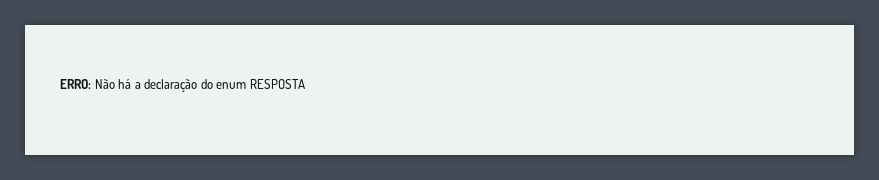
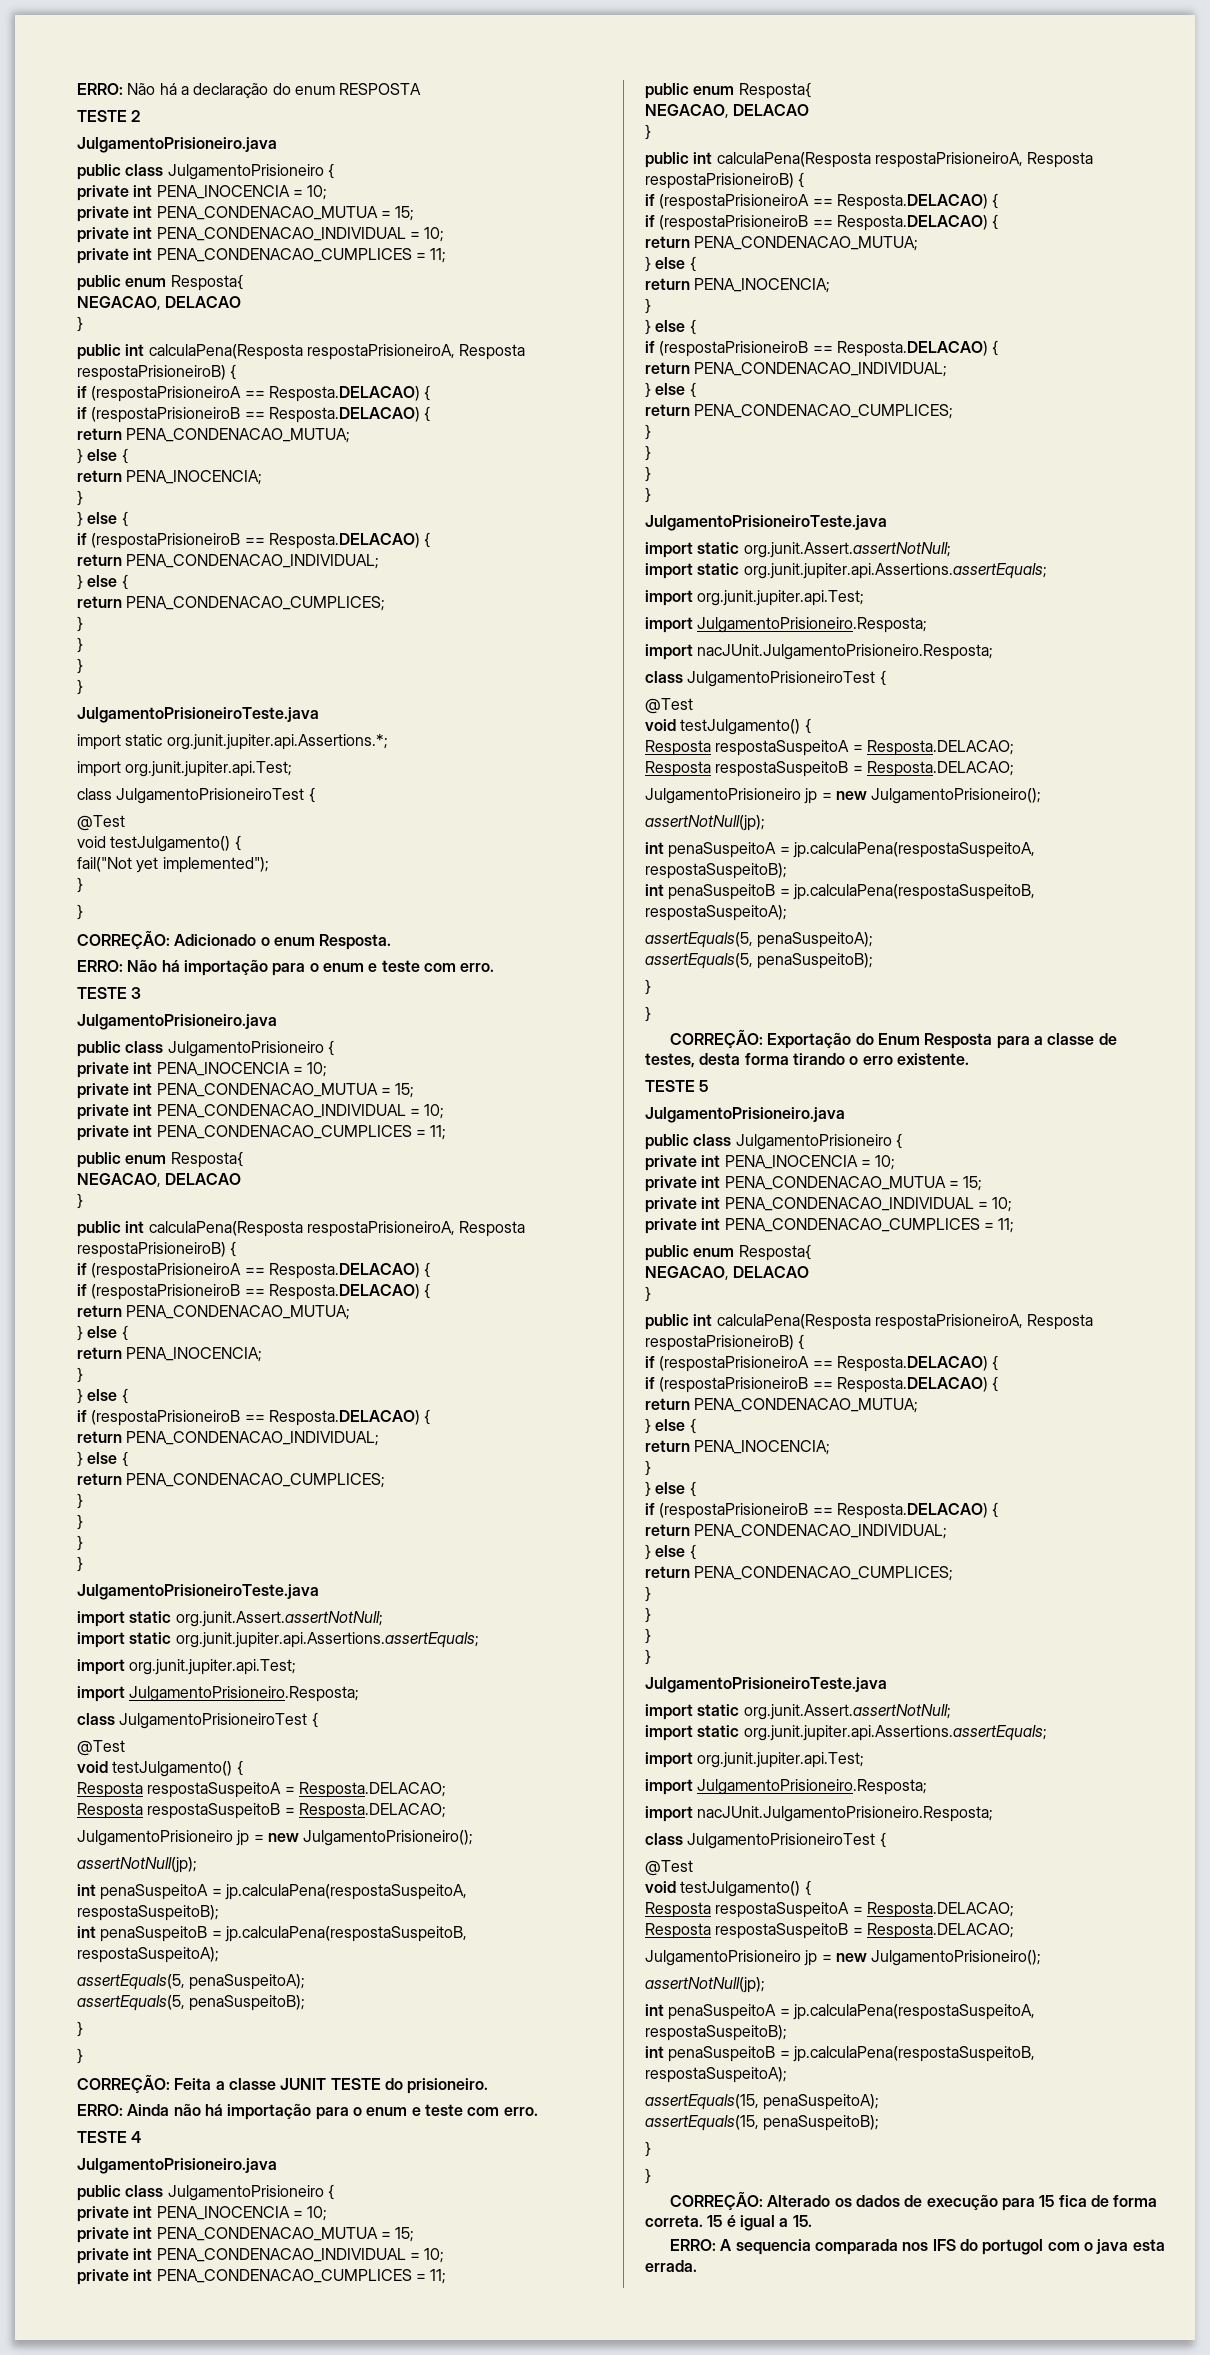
(305, 84) none -> [77,110,141,122] [77,137,277,153] [77,163,334,180] [77,185,328,201] [77,206,415,222] [77,227,445,243] [77,248,447,264] [77,274,243,291] [77,296,242,310] [77,316,83,332] [77,344,526,360] [77,364,237,381] [77,385,431,402] [77,406,431,423] [77,428,351,443] [77,448,128,464] [77,470,263,485] [77,490,83,506] [77,511,128,527] [77,532,431,549] [77,554,380,569] [77,574,128,590] [77,596,386,611] [77,616,83,632] [77,637,83,653] [77,658,83,674] [77,679,83,695] [77,707,319,723] [77,734,388,750] [77,761,293,777] [77,787,315,804] [77,815,125,831] [77,835,241,852] [77,857,269,873] [77,877,83,893] [77,904,83,920] [77,930,392,950] [77,959,495,976] [77,987,142,999] [77,1014,277,1030] [77,1040,334,1057] [77,1062,328,1078] [77,1083,415,1099] [77,1104,445,1120] [77,1125,447,1141] [77,1151,243,1168] [77,1173,242,1187] [77,1193,83,1209] [77,1221,526,1237] [77,1241,237,1258] [77,1262,431,1279] [77,1283,431,1300] [77,1305,351,1320] [77,1325,128,1341] [77,1347,263,1362] [77,1367,83,1383] [77,1388,128,1404] [77,1409,431,1426] [77,1431,380,1446] [77,1451,128,1467] [77,1473,386,1488] [77,1493,83,1509] [77,1514,83,1530] [77,1535,83,1551] [77,1556,83,1572] [77,1584,319,1600] [77,1611,383,1627] [77,1632,479,1648] [77,1659,297,1675] [77,1686,360,1702] [77,1712,318,1729] [77,1740,125,1756] [77,1760,243,1777] [77,1782,446,1798] [77,1803,446,1819] [77,1830,474,1846] [77,1857,197,1873] [77,1884,467,1900] [77,1905,219,1921] [77,1926,467,1942] [77,1947,219,1963] [77,1974,306,1990] [77,1995,306,2011] [77,2021,83,2037] [77,2048,83,2064] [77,2074,489,2094] [77,2103,538,2120] [77,2131,142,2143] [77,2158,277,2174] [77,2184,334,2201] [77,2206,328,2222] [77,2227,415,2243] [77,2248,445,2264] [77,2269,447,2285] [645,82,811,99] [645,104,810,118] [645,124,651,140] [645,152,1094,168] [645,172,805,189] [645,193,999,210] [645,214,999,231] [645,236,919,251] [645,256,696,272] [645,278,831,293] [645,298,651,314] [645,319,696,335] [645,340,999,357] [645,362,948,377] [645,382,696,398] [645,404,954,419] [645,424,651,440] [645,445,651,461] [645,466,651,482] [645,487,651,503] [645,515,887,531] [645,542,951,558] [645,563,1047,579] [645,590,865,606] [645,617,928,633] [645,644,994,660] [645,670,886,687] [645,698,693,714] [645,718,811,735] [645,740,1014,756] [645,761,1014,777] [645,788,1042,804] [645,815,765,831] [645,842,1035,858] [645,863,787,879] [645,884,1035,900] [645,905,787,921] [645,932,874,948] [645,953,874,969] [645,979,651,995] [645,1006,651,1022] [670,1029,1117,1049] [645,1053,969,1068] [645,1080,709,1092] [645,1107,845,1123] [645,1133,902,1150] [645,1155,896,1171] [645,1176,983,1192] [645,1197,1013,1213] [645,1218,1015,1234] [645,1244,811,1261] [645,1266,810,1280] [645,1286,651,1302] [645,1314,1094,1330] [645,1334,805,1351] [645,1355,999,1372] [645,1376,999,1393] [645,1398,919,1413] [645,1418,696,1434] [645,1440,831,1455] [645,1460,651,1476] [645,1481,696,1497] [645,1502,999,1519] [645,1524,948,1539] [645,1544,696,1560] [645,1566,954,1581] [645,1586,651,1602] [645,1607,651,1623] [645,1628,651,1644] [645,1649,651,1665] [645,1677,887,1693] [645,1704,951,1720] [645,1725,1047,1741] [645,1752,865,1768] [645,1779,928,1795] [645,1806,994,1822] [645,1832,886,1849] [645,1860,693,1876] [645,1880,811,1897] [645,1902,1014,1918] [645,1923,1014,1939] [645,1950,1042,1966] [645,1977,765,1993] [645,2004,1035,2020] [645,2025,787,2041] [645,2046,1035,2062] [645,2067,787,2083] [645,2094,880,2110] [645,2115,880,2131] [645,2141,651,2157] [645,2168,651,2184] [670,2191,1158,2211] [645,2215,812,2231] [670,2239,1165,2255] [645,2260,697,2272] // TESTE 2 // JulgamentoPrisioneiro.java // public class JulgamentoPrisioneiro { // private int PENA_INOCENCIA = 10; // private int PENA_CONDENACAO_MUTUA = 15; // private int PENA_CONDENACAO_INDIVIDUAL = 10; // private int PENA_CONDENACAO_CUMPLICES = 11; // public enum Resposta{ // NEGACAO, DELACAO // } // public int calculaPena(Resposta respostaPrisioneiroA, Resposta respostaPrisioneiroB) { // if (respostaPrisioneiroA == Resposta.DELACAO) { // if (respostaPrisioneiroB == Resposta.DELACAO) { // return PENA_CONDENACAO_MUTUA; // } else { // return PENA_INOCENCIA; // } // } else { // if (respostaPrisioneiroB == Resposta.DELACAO) { // return PENA_CONDENACAO_INDIVIDUAL; // } else { // return PENA_CONDENACAO_CUMPLICES; // } // } // } // } // JulgamentoPrisioneiroTeste.java // import static org.junit.jupiter.api.Assertions.*; // import org.junit.jupiter.api.Test; // class JulgamentoPrisioneiroTest { // @Test // void testJulgamento() { // fail("Not yet implemented"); // } // } // CORREÇÃO: Adicionado o enum Resposta. // ERRO: Não há importação para o enum e teste com erro. // TESTE 3 // JulgamentoPrisioneiro.java // public class JulgamentoPrisioneiro { // private int PENA_INOCENCIA = 10; // private int PENA_CONDENACAO_MUTUA = 15; // private int PENA_CONDENACAO_INDIVIDUAL = 10; // private int PENA_CONDENACAO_CUMPLICES = 11; // public enum Resposta{ // NEGACAO, DELACAO // } // public int calculaPena(Resposta respostaPrisioneiroA, Resposta respostaPrisioneiroB) { // if (respostaPrisioneiroA == Resposta.DELACAO) { // if (respostaPrisioneiroB == Resposta.DELACAO) { // return PENA_CONDENACAO_MUTUA; // } else { // return PENA_INOCENCIA; // } // } else { // if (respostaPrisioneiroB == Resposta.DELACAO) { // return PENA_CONDENACAO_INDIVIDUAL; // } else { // return PENA_CONDENACAO_CUMPLICES; // } // } // } // } // JulgamentoPrisioneiroTeste.java // import static org.junit.Assert.assertNotNull; // import static org.junit.jupiter.api.Assertions.assertEquals; // import org.junit.jupiter.api.Test; // import JulgamentoPrisioneiro.Resposta; // class JulgamentoPrisioneiroTest { // @Test // void testJulgamento() { // Resposta respostaSuspeitoA = Resposta.DELACAO; // Resposta respostaSuspeitoB = Resposta.DELACAO; // JulgamentoPrisioneiro jp = new JulgamentoPrisioneiro(); // assertNotNull(jp); // int penaSuspeitoA = jp.calculaPena(respostaSuspeitoA, respostaSuspeitoB); // int penaSuspeitoB = jp.calculaPena(respostaSuspeitoB, respostaSuspeitoA); // assertEquals(5, penaSuspeitoA); // assertEquals(5, penaSuspeitoB); // } // } // CORREÇÃO: Feita a classe JUNIT TESTE do prisioneiro. // ERRO: Ainda não há importação para o enum e teste com erro. // TESTE 4 // JulgamentoPrisioneiro.java // public class JulgamentoPrisioneiro { // private int PENA_INOCENCIA = 10; // private int PENA_CONDENACAO_MUTUA = 15; // private int PENA_CONDENACAO_INDIVIDUAL = 10; // private int PENA_CONDENACAO_CUMPLICES = 11; // public enum Resposta{ // NEGACAO, DELACAO // } // public int calculaPena(Resposta respostaPrisioneiroA, Resposta respostaPrisioneiroB) { // if (respostaPrisioneiroA == Resposta.DELACAO) { // if (respostaPrisioneiroB == Resposta.DELACAO) { // return PENA_CONDENACAO_MUTUA; // } else { // return PENA_INOCENCIA; // } // } else { // if (respostaPrisioneiroB == Resposta.DELACAO) { // return PENA_CONDENACAO_INDIVIDUAL; // } else { // return PENA_CONDENACAO_CUMPLICES; // } // } // } // } // JulgamentoPrisioneiroTeste.java // import static org.junit.Assert.assertNotNull; // import static org.junit.jupiter.api.Assertions.assertEquals; // import org.junit.jupiter.api.Test; // import JulgamentoPrisioneiro.Resposta; // import nacJUnit.JulgamentoPrisioneiro.Resposta; // class JulgamentoPrisioneiroTest { // @Test // void testJulgamento() { // Resposta respostaSuspeitoA = Resposta.DELACAO; // Resposta respostaSuspeitoB = Resposta.DELACAO; // JulgamentoPrisioneiro jp = new JulgamentoPrisioneiro(); // assertNotNull(jp); // int penaSuspeitoA = jp.calculaPena(respostaSuspeitoA, respostaSuspeitoB); // int penaSuspeitoB = jp.calculaPena(respostaSuspeitoB, respostaSuspeitoA); // assertEquals(5, penaSuspeitoA); // assertEquals(5, penaSuspeitoB); // } // } // CORREÇÃO: Exportação do Enum Resposta para a classe de testes, desta forma tirando o erro existente. // TESTE 5 // JulgamentoPrisioneiro.java // public class JulgamentoPrisioneiro { // private int PENA_INOCENCIA = 10; // private int PENA_CONDENACAO_MUTUA = 15; // private int PENA_CONDENACAO_INDIVIDUAL = 10; // private int PENA_CONDENACAO_CUMPLICES = 11; // public enum Resposta{ // NEGACAO, DELACAO // } // public int calculaPena(Resposta respostaPrisioneiroA, Resposta respostaPrisioneiroB) { // if (respostaPrisioneiroA == Resposta.DELACAO) { // if (respostaPrisioneiroB == Resposta.DELACAO) { // return PENA_CONDENACAO_MUTUA; // } else { // return PENA_INOCENCIA; // } // } else { // if (respostaPrisioneiroB == Resposta.DELACAO) { // return PENA_CONDENACAO_INDIVIDUAL; // } else { // return PENA_CONDENACAO_CUMPLICES; // } // } // } // } // JulgamentoPrisioneiroTeste.java // import static org.junit.Assert.assertNotNull; // import static org.junit.jupiter.api.Assertions.assertEquals; // import org.junit.jupiter.api.Test; // import JulgamentoPrisioneiro.Resposta; // import nacJUnit.JulgamentoPrisioneiro.Resposta; // class JulgamentoPrisioneiroTest { // @Test // void testJulgamento() { // Resposta respostaSuspeitoA = Resposta.DELACAO; // Resposta respostaSuspeitoB = Resposta.DELACAO; // JulgamentoPrisioneiro jp = new JulgamentoPrisioneiro(); // assertNotNull(jp); // int penaSuspeitoA = jp.calculaPena(respostaSuspeitoA, respostaSuspeitoB); // int penaSuspeitoB = jp.calculaPena(respostaSuspeitoB, respostaSuspeitoA); // assertEquals(15, penaSuspeitoA); // assertEquals(15, penaSuspeitoB); // } // } // CORREÇÃO: Alterado os dados de execução para 15 fica de forma correta. 15 é igual a 15. // ERRO: A sequencia comparada nos IFS do portugol com o java esta errada.

